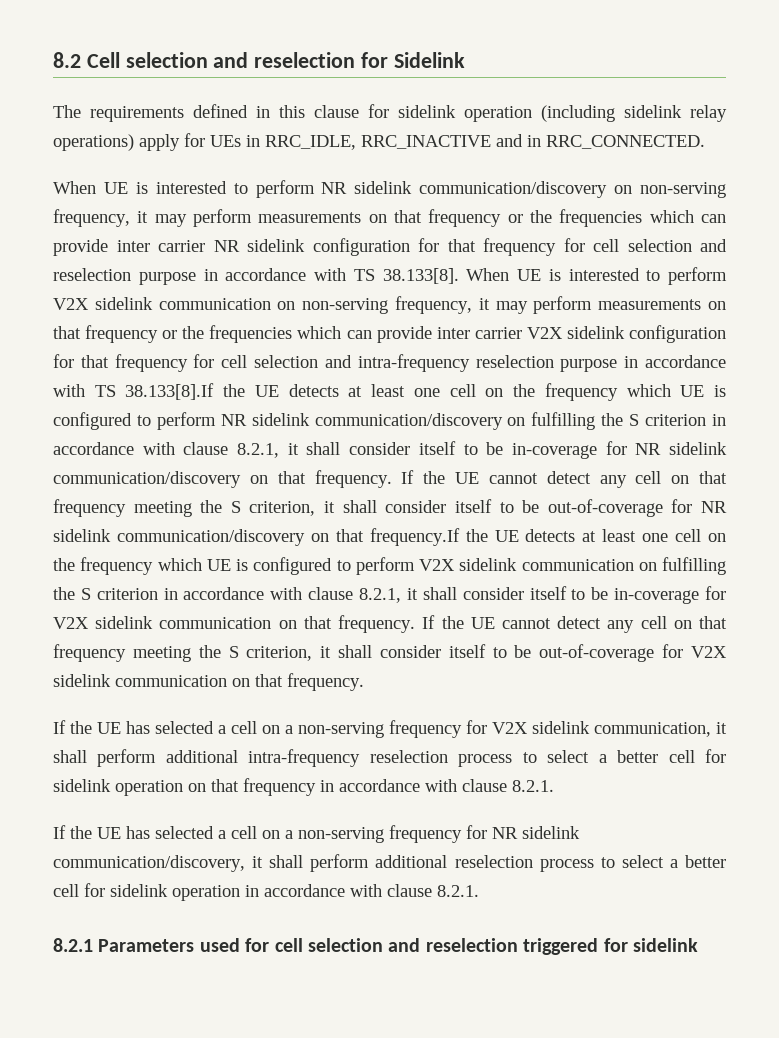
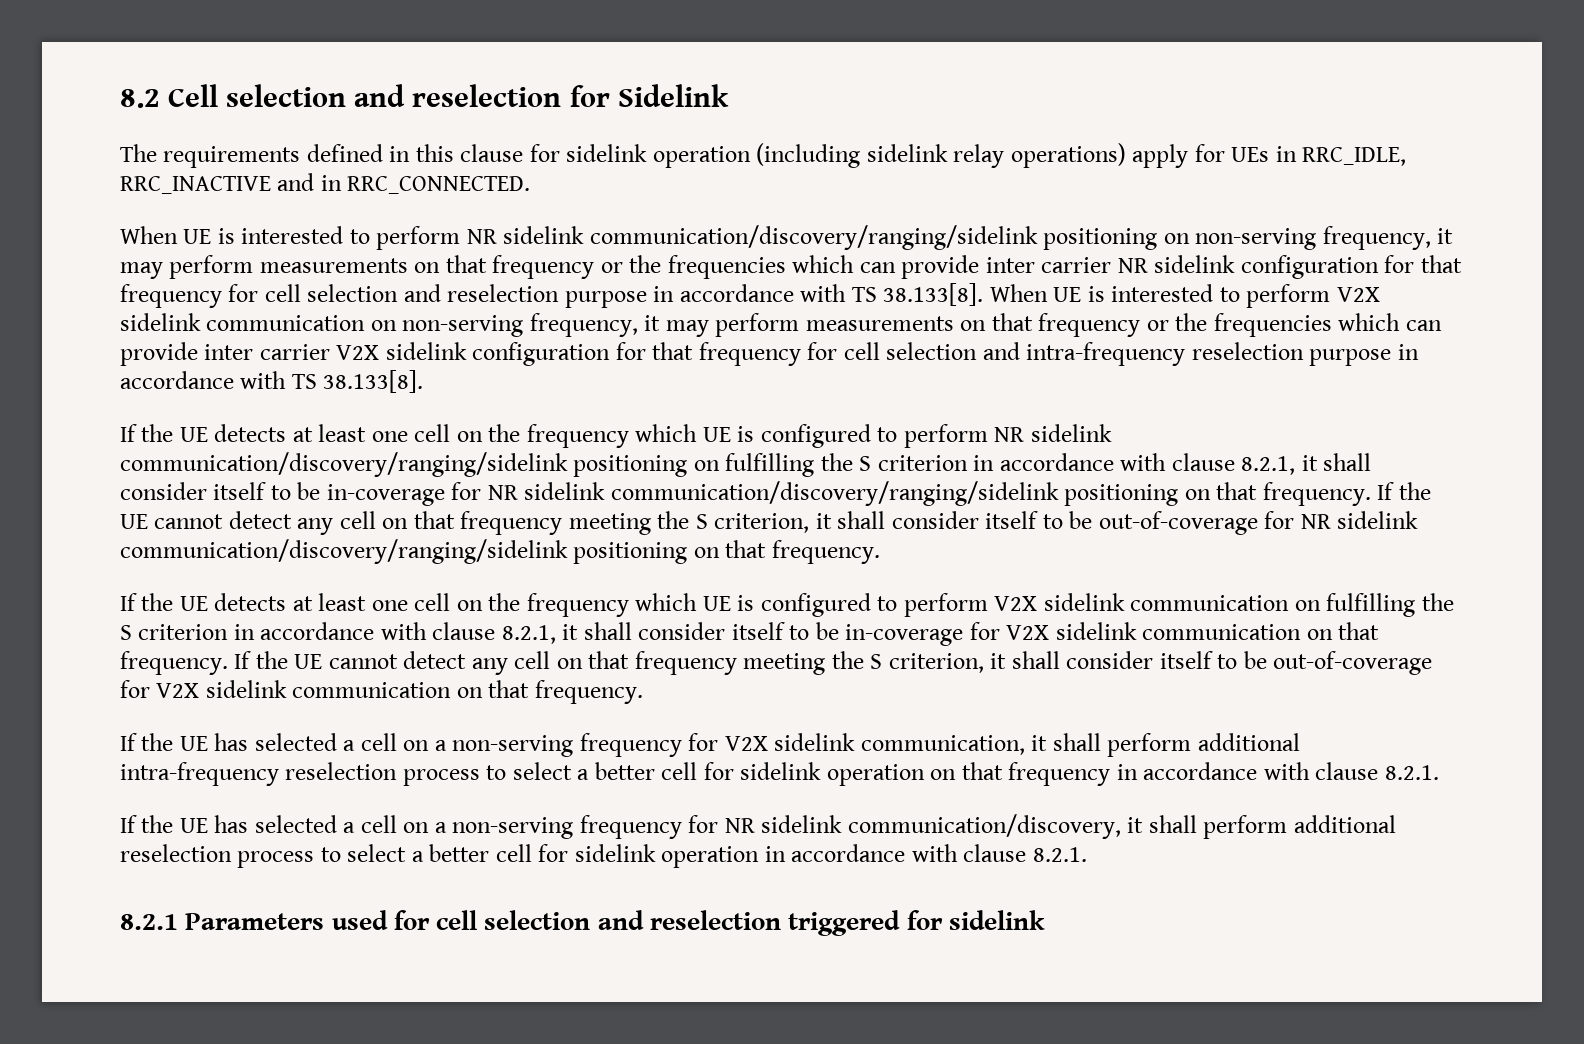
[419,181,608,198] communication/discovery -> [589,225,1158,250] communication/discovery/ranging/sidelink positioning
[125,383,215,400] 38.133[8].If -> [323,370,424,393] [120,424,137,442] 38.133[8]. // If
[314,413,503,430] communication/discovery -> [120,452,688,477] communication/discovery/ranging/sidelink positioning
[53,471,241,488] communication/discovery -> [610,481,1179,506] communication/discovery/ranging/sidelink positioning
[116,528,460,546] communication/discovery on that frequency.If -> [120,539,880,564] [120,593,137,611] communication/discovery/ranging/sidelink positioning on that frequency. // If

